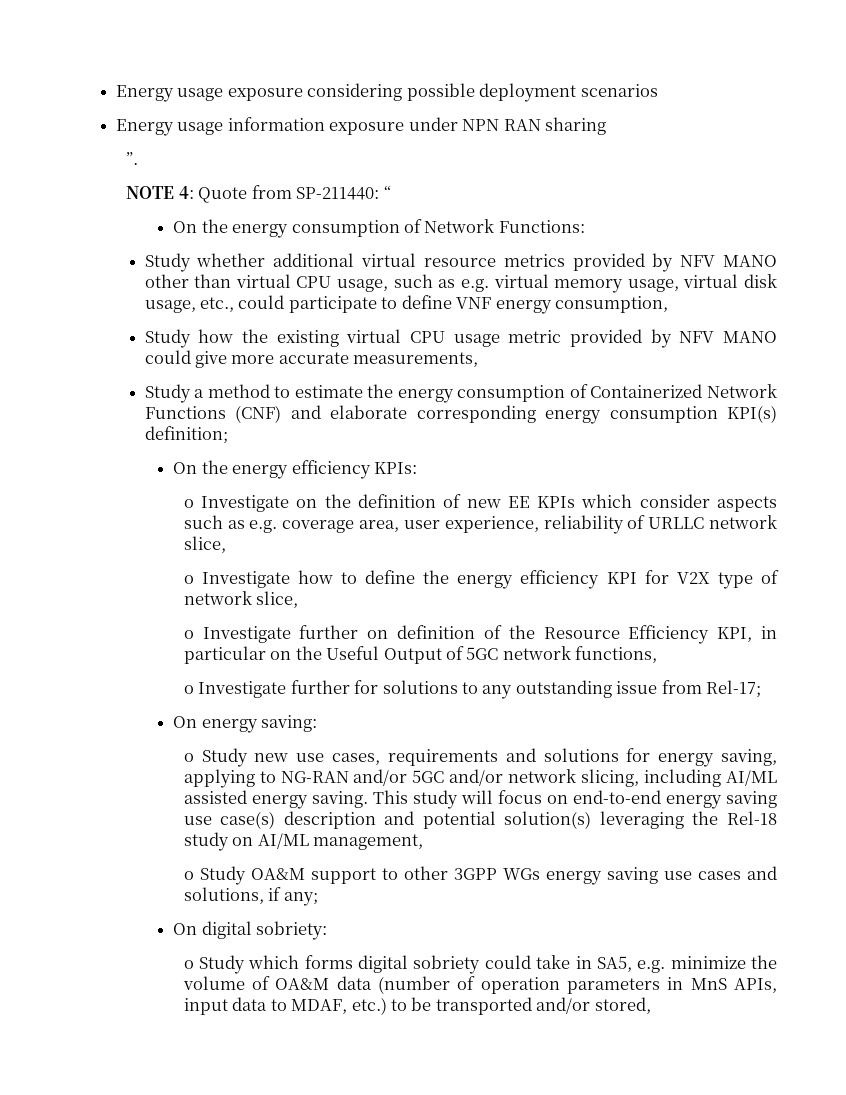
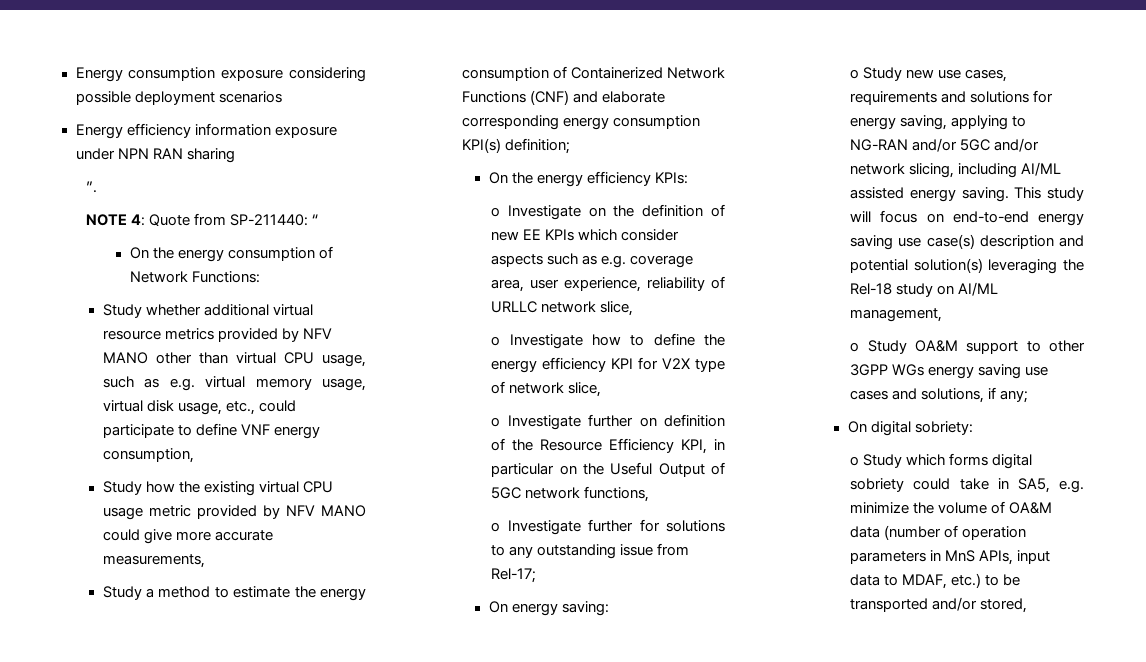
[115,85,224,102] Energy usage -> [75,67,216,82] Energy consumption
[177,122,224,135] usage -> [126,123,191,138] efficiency

